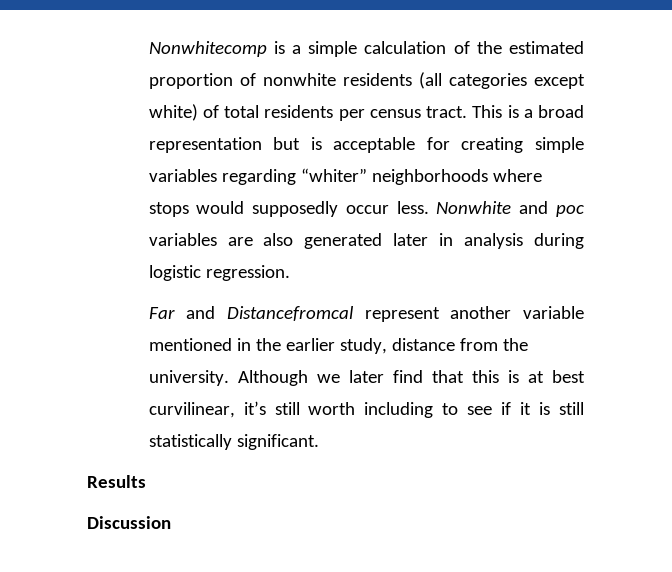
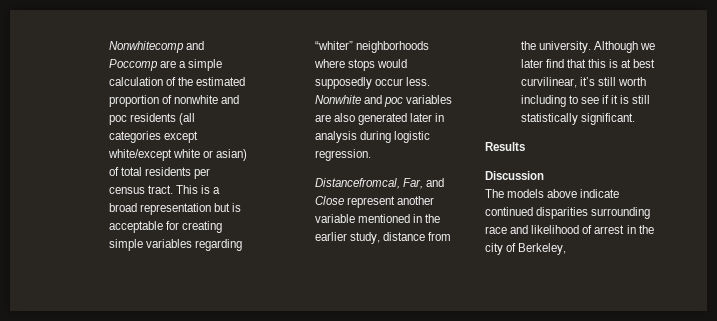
[273,41,285,54] is -> [185,41,204,50] [108,59,176,71] and Poccomp are
(336, 79) none -> [220,95,239,104] [108,115,127,125] and poc
[148,104,198,121] white) -> [107,149,247,161] white/except white or asian)
[148,306,354,321] Far and Distancefromcal -> [314,178,444,189] [314,196,344,205] Distancefromcal, Far, and Close
(171, 522) none -> [485,189,620,198] [485,207,651,219] [485,225,654,234] [485,243,567,255] // The models above indicate continued disparities surrounding race and likelihood of arrest in the city of Berkeley,

